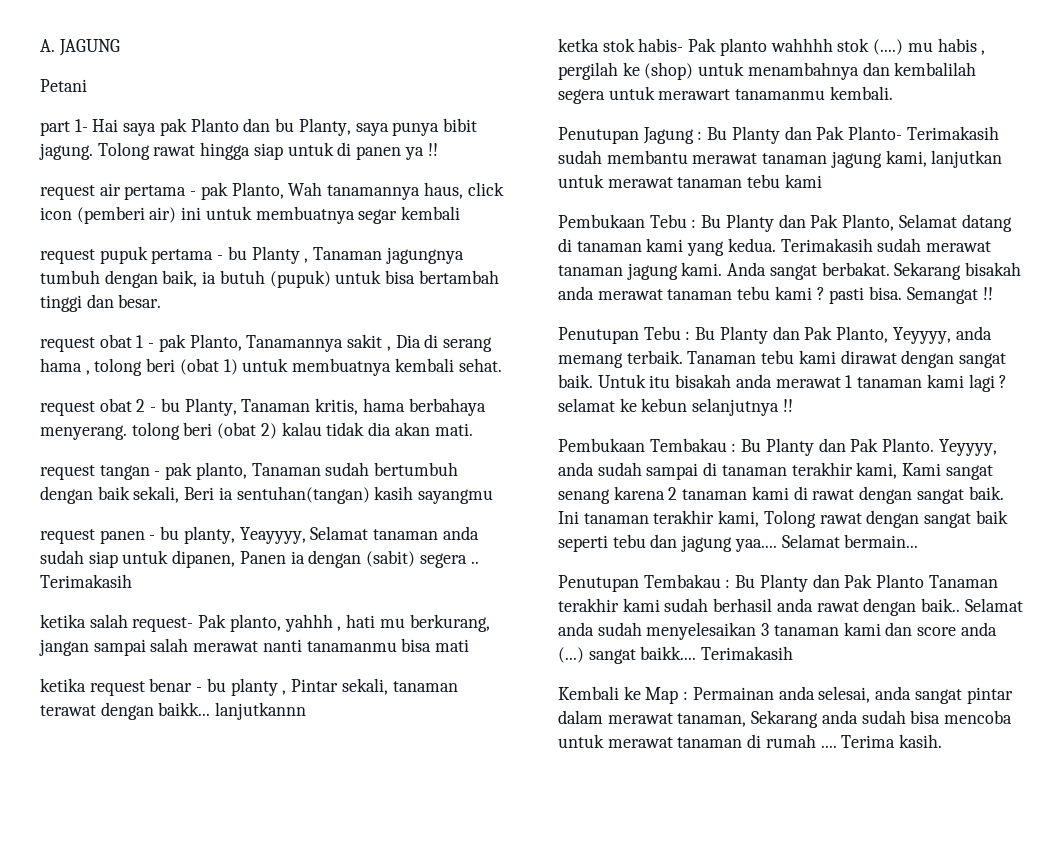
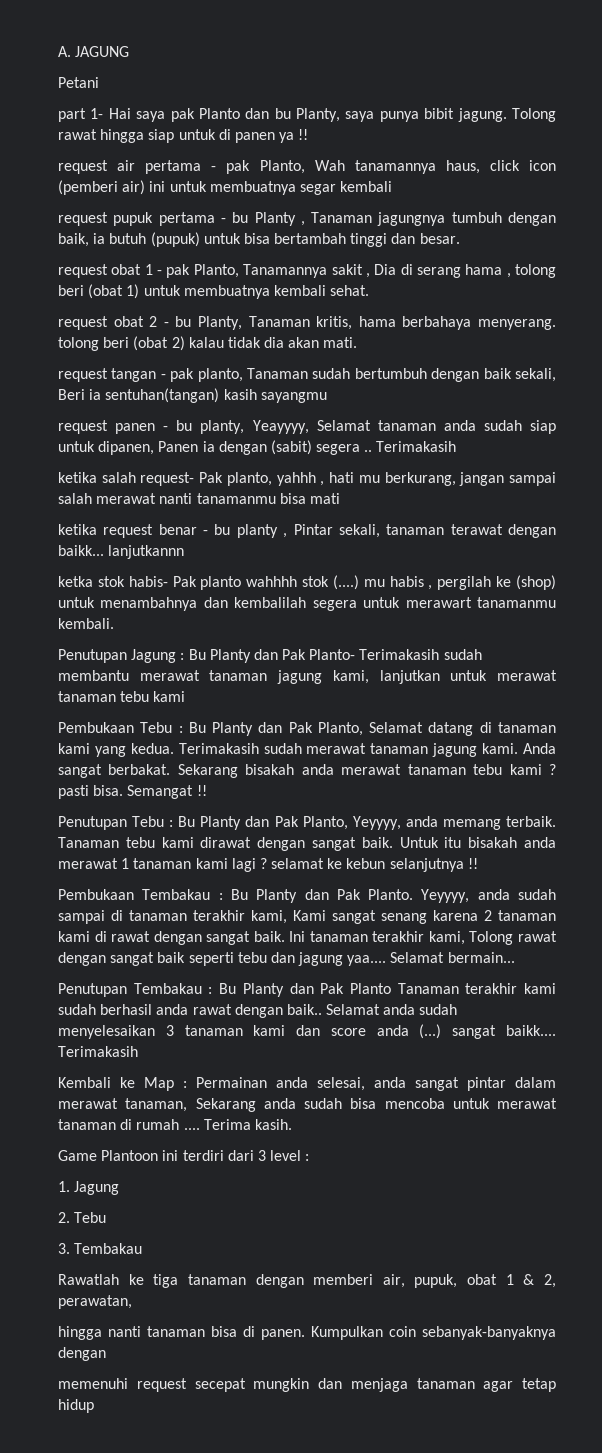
(943, 741) none -> [58,1150,310,1161] [58,1181,120,1195] [58,1212,107,1223] [58,1243,143,1254] [58,1274,556,1288] [58,1295,132,1309] [58,1326,556,1340] [58,1347,106,1361] [58,1378,556,1392] [58,1399,94,1413] // Game Plantoon ini terdiri dari 3 level : // 1. Jagung // 2. Tebu // 3. Tembakau // Rawatlah ke tiga tanaman dengan memberi air, pupuk, obat 1 & 2, perawatan, // hingga nanti tanaman bisa di panen. Kumpulkan coin sebanyak-banyaknya dengan // memenuhi request secepat mungkin dan menjaga tanaman agar tetap hidup

